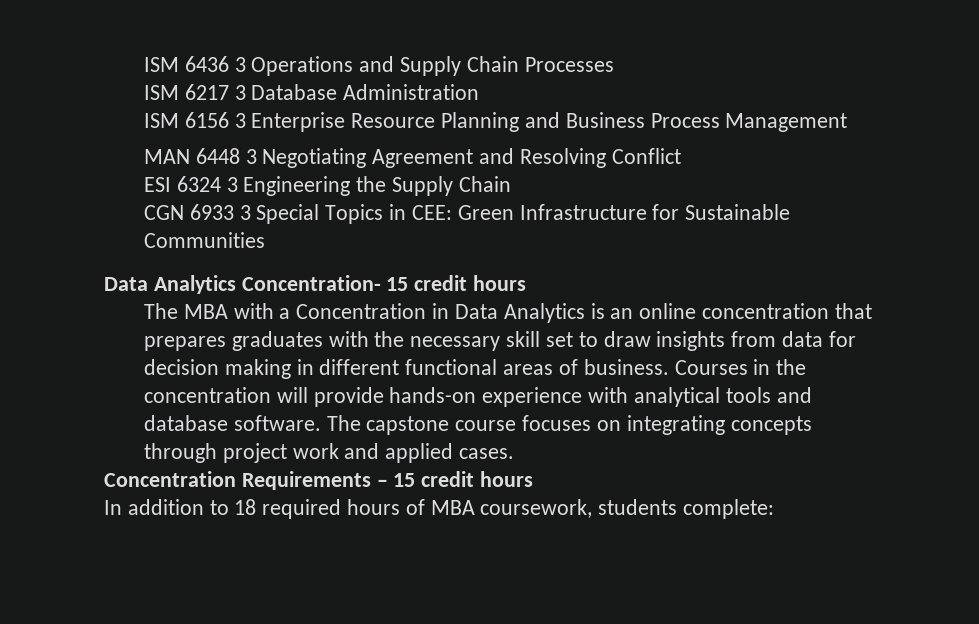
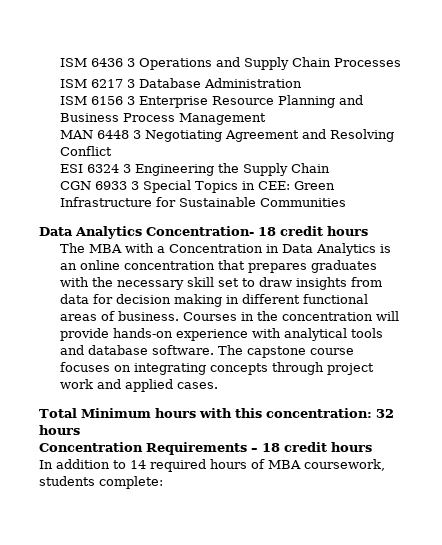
[386,277,409,291] 15 -> [258,227,276,236] 18
(515, 453) none -> [39,408,394,418] [39,425,80,435] // Total Minimum hours with this concentration: 32 hours
[393,473,416,487] 15 -> [262,443,280,452] 18
[234,499,257,515] 18 -> [130,460,146,469] 14

